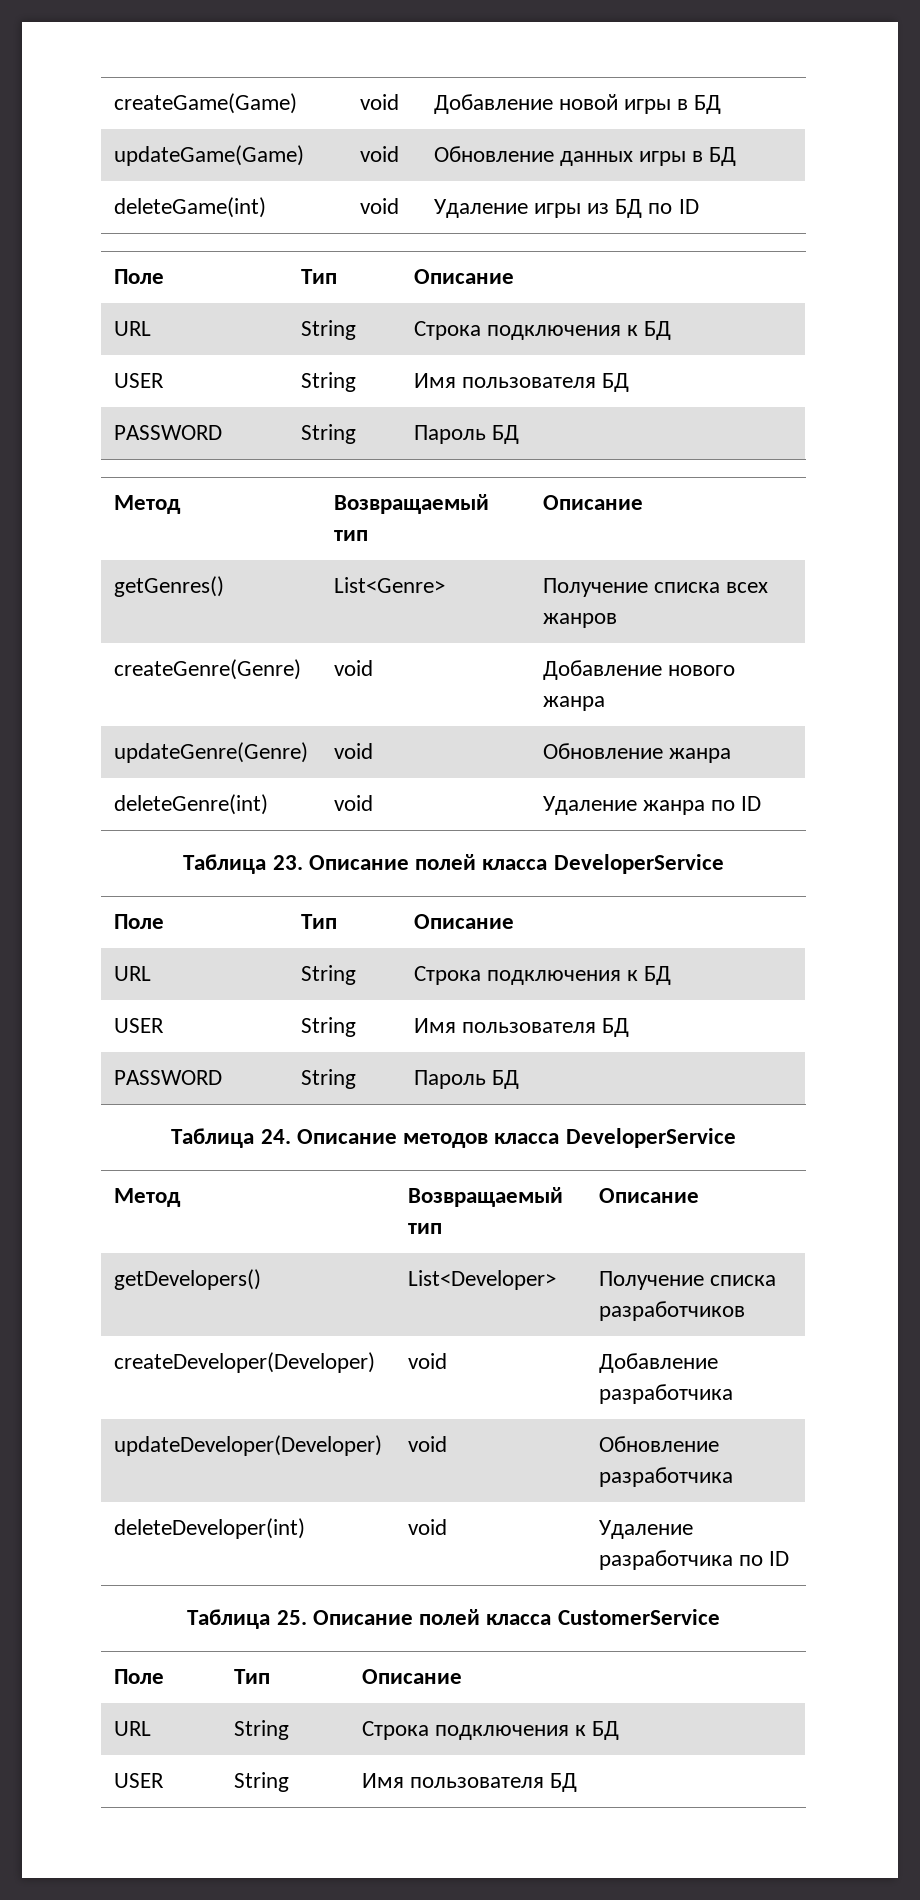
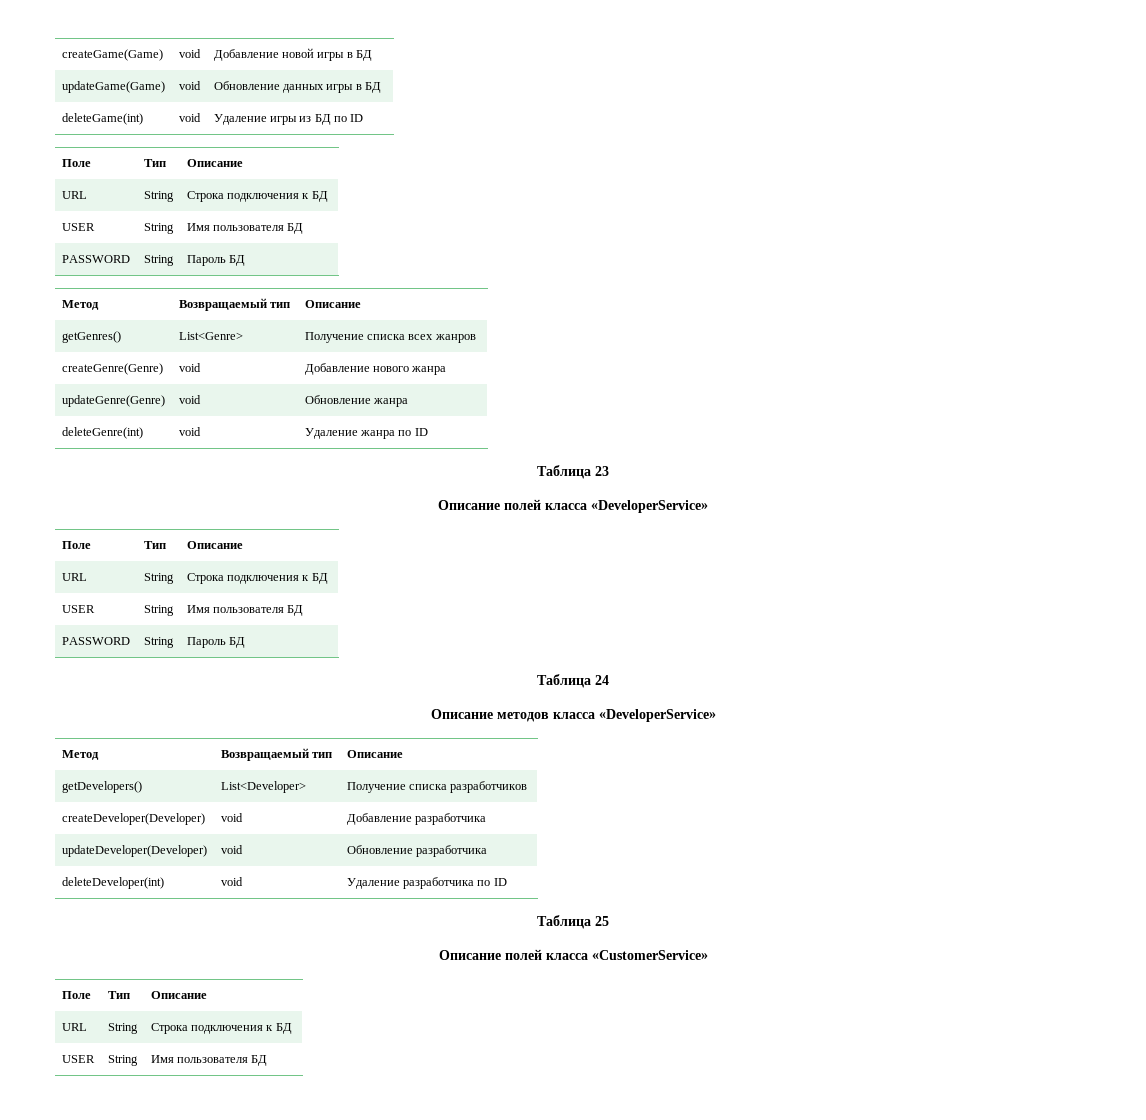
[272,854,724,874] 23. Описание полей класса DeveloperService -> [595,466,609,476] [438,499,708,513] 23 // Описание полей класса «DeveloperService»
[260,1129,291,1144] 24. -> [595,675,609,685] 24 //
[565,1128,736,1148] DeveloperService -> [598,709,716,722] «DeveloperService»
[276,1609,720,1625] 25. Описание полей класса CustomerService -> [595,916,609,926] [438,949,708,960] 25 // Описание полей класса «CustomerService»

